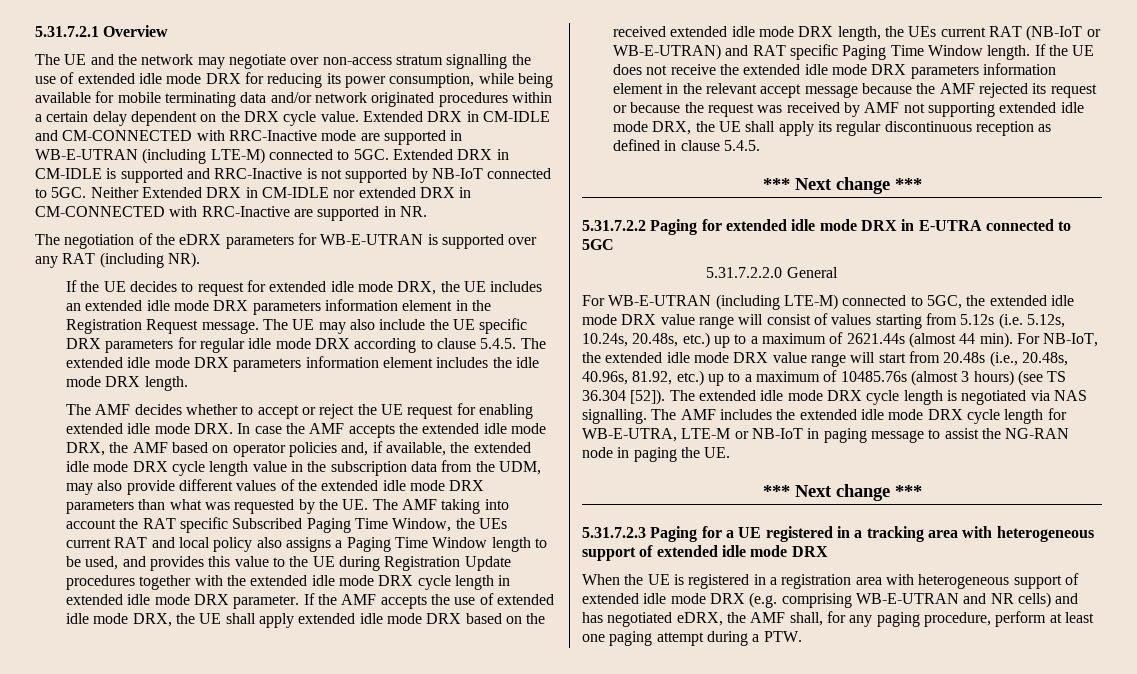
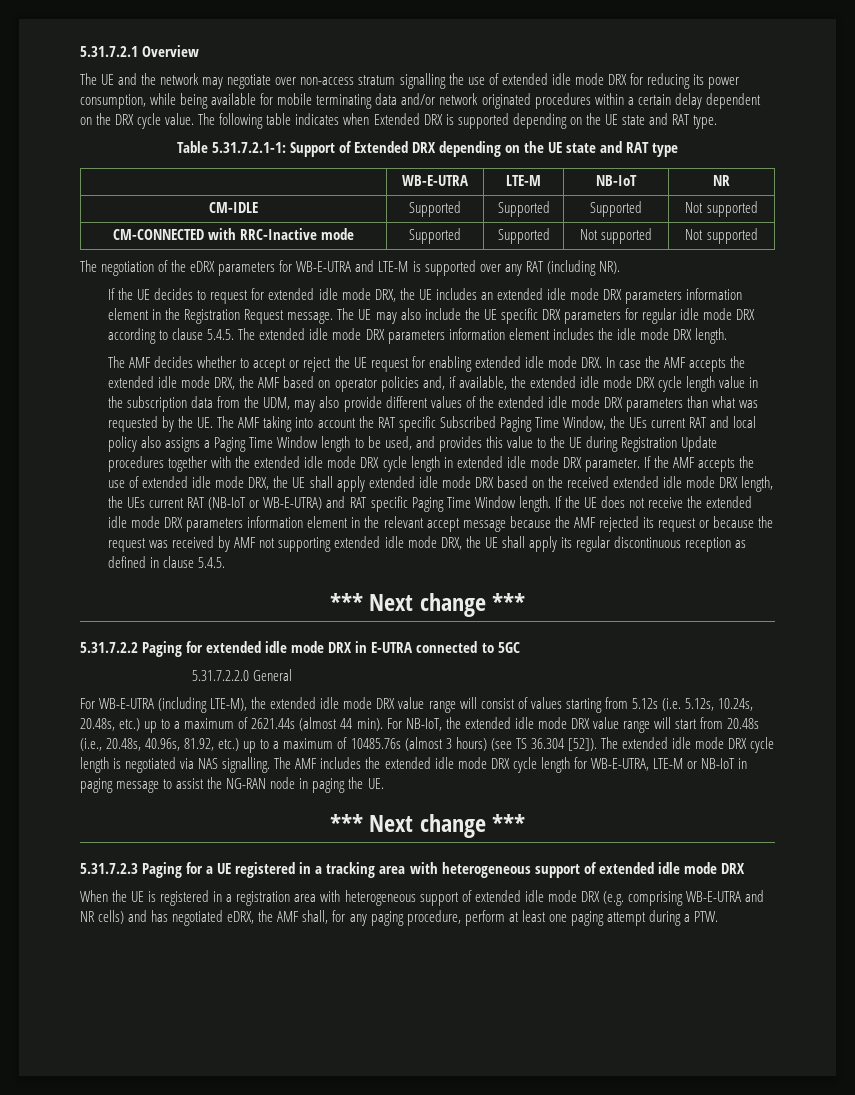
[362,111,550,122] [35,130,463,145] [35,148,509,164] [35,168,552,183] [35,187,472,198] [35,206,427,221] Extended DRX in CM-IDLE and CM-CONNECTED with RRC-Inactive mode are supported in WB-E-UTRAN (including LTE-M) connected to 5GC. Extended DRX in CM-IDLE is supported and RRC-Inactive is not supported by NB-IoT connected to 5GC. Neither Extended DRX in CM-IDLE nor extended DRX in CM-CONNECTED with RRC-Inactive are supported in NR. -> [198,113,718,129] [176,141,679,157] [402,175,469,186] [506,175,541,186] [596,175,637,186] [713,175,730,186] [209,202,258,213] [409,201,461,217] [497,201,550,217] [590,201,642,217] [685,201,758,217] [112,228,355,240] [409,228,461,244] [497,228,550,244] [579,228,653,244] [685,228,758,244] The following table indicates when Extended DRX is supported depending on the UE state and RAT type. // Table 5.31.7.2.1-1: Support of Extended DRX depending on the UE state and RAT type // | WB-E-UTRA | LTE-M | NB-IoT | NR // CM-IDLE | Supported | Supported | Supported | Not supported // CM-CONNECTED with RRC-Inactive mode | Supported | Supported | Not supported | Not supported
[320,234,424,245] WB-E-UTRAN -> [296,260,409,272] WB-E-UTRA and LTE-M
[613,44,722,60] WB-E-UTRAN) -> [263,497,323,510] WB-E-UTRA)
[608,294,962,310] WB-E-UTRAN (including LTE-M) connected to 5GC, -> [99,697,248,713] WB-E-UTRA (including LTE-M),
[855,593,959,604] WB-E-UTRAN -> [685,891,741,902] WB-E-UTRA

